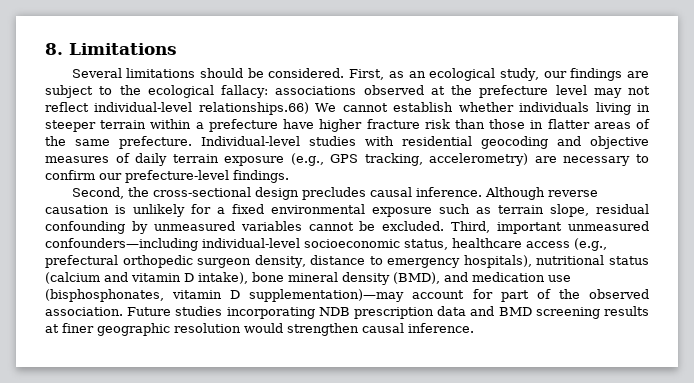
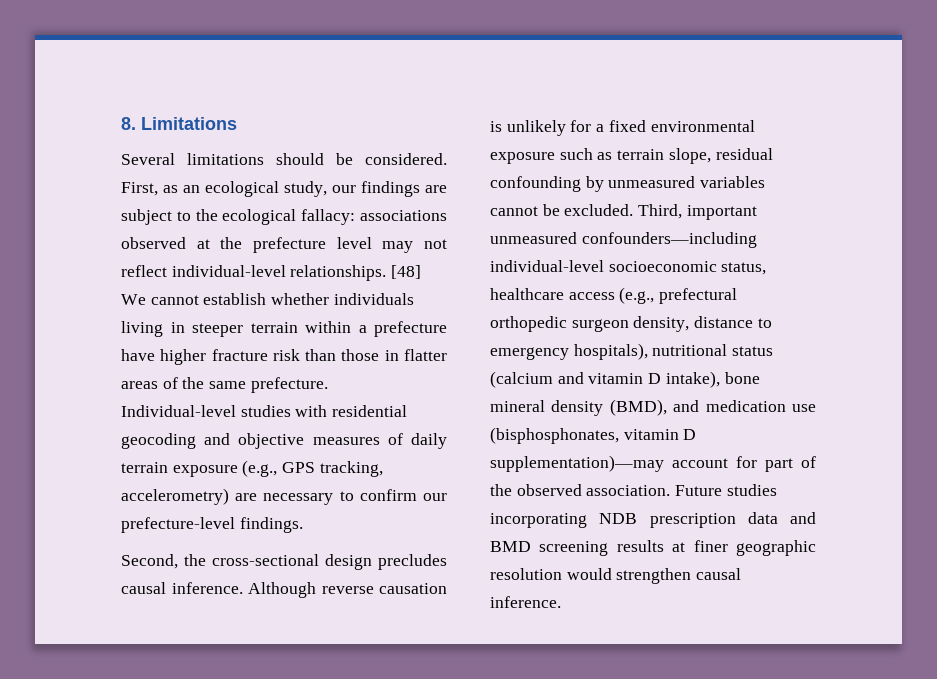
[198,102,309,115] relationships.66) -> [290,265,422,281] relationships. [48]

